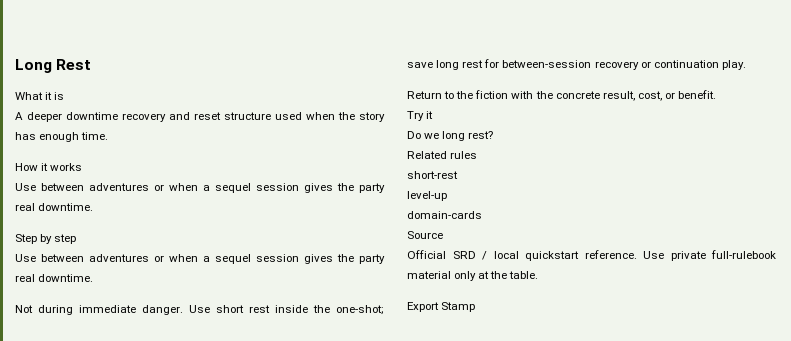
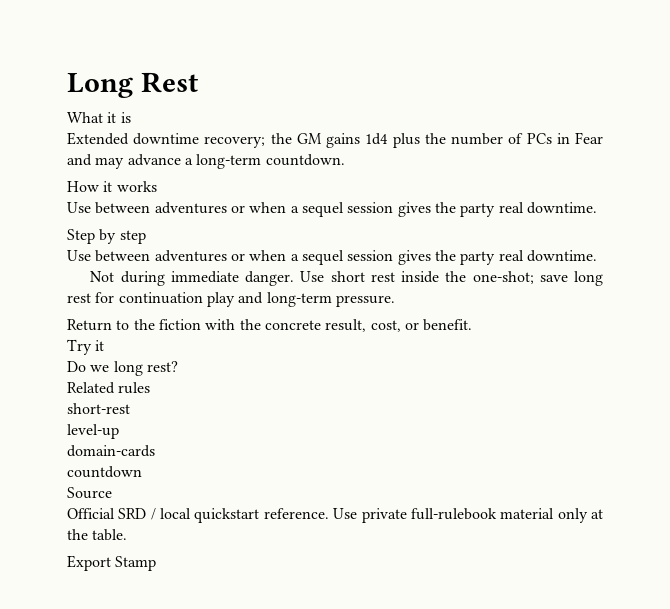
[15,112,385,122] [15,132,109,142] A deeper downtime recovery and reset structure used when the story has enough time. -> [67,132,603,148] [67,154,345,169] Extended downtime recovery; the GM gains 1d4 plus the number of PCs in Fear and may advance a long-term countdown.
[502,60,746,70] between-session recovery or continuation play. -> [118,292,395,307] continuation play and long-term pressure.
(482, 215) none -> [67,466,142,478] // countdown

